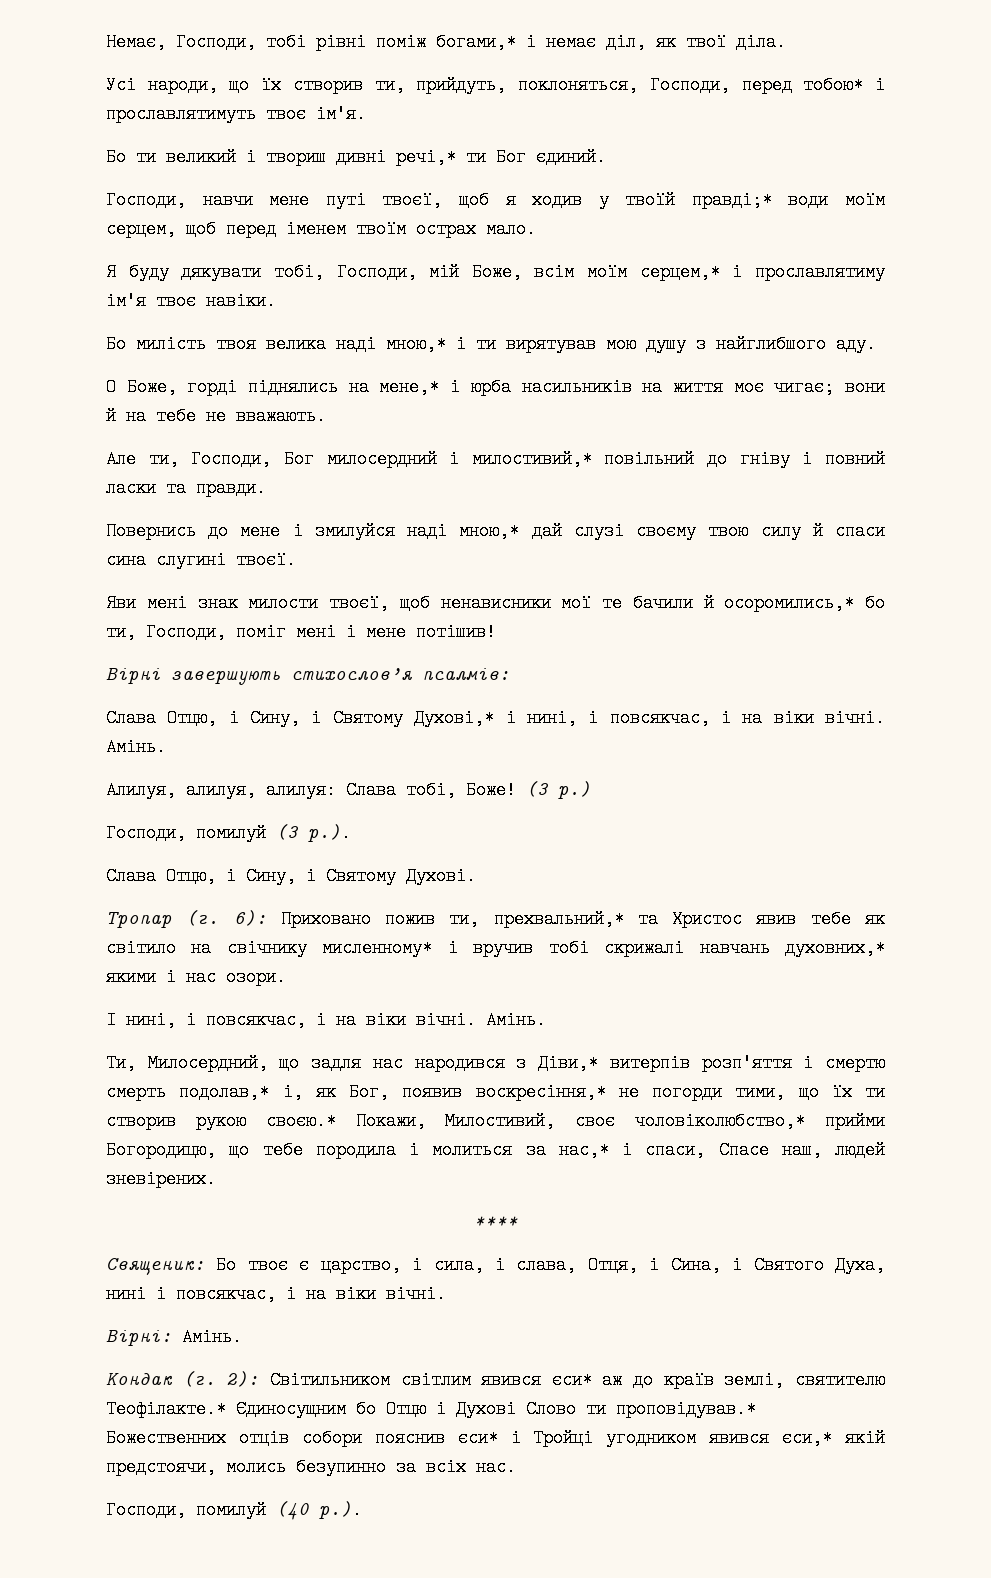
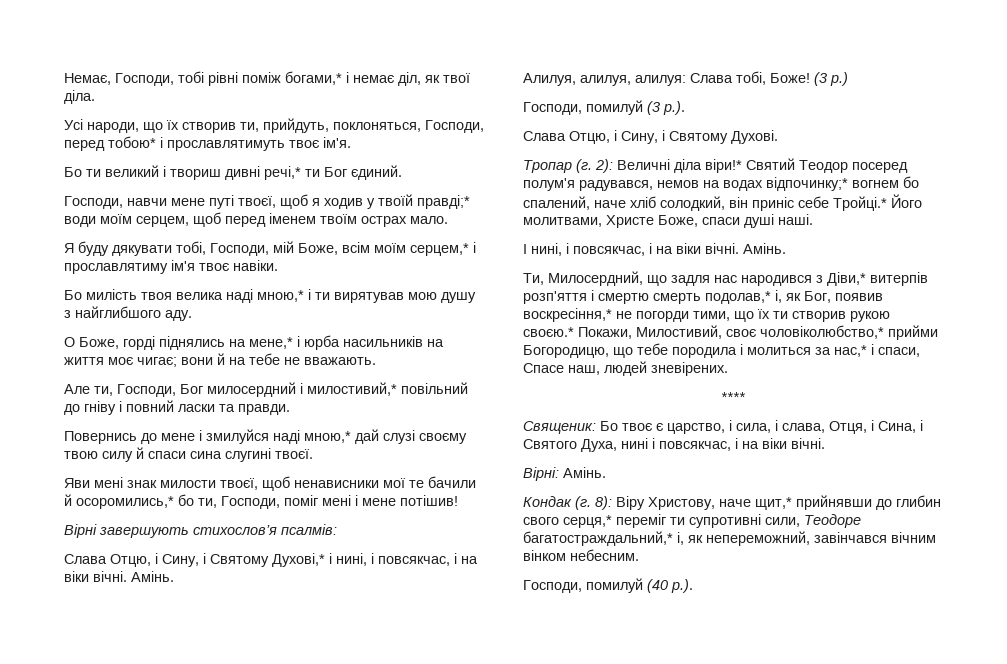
[233,910,885,928] [106,939,886,957] [106,968,286,986] 6): Приховано пожив ти, прехвальний,* та Христос явив тебе як світило на свічнику мисленному* і вручив тобі скрижалі навчань духовних,* якими і нас озори. -> [595,158,908,173] [523,176,919,191] [523,194,922,211] [523,214,813,228] 2): Величні діла віри!* Святий Теодор посеред полум'я радувався, немов на водах відпочинку;* вогнем бо спалений, наче хліб солодкий, він приніс себе Тройці.* Його молитвами, Христе Боже, спаси душі наші.
[226,1371,885,1389] [106,1400,756,1418] [106,1429,885,1447] [106,1458,516,1476] 2): Світильником світлим явився єси* аж до країв землі, святителю Теофілакте.* Єдиносущним бо Отцю і Духові Слово ти проповідував.* Божественних отців собори пояснив єси* і Тройці угодником явився єси,* якій предстоячи, молись безупинно за всіх нас. -> [595,495,941,510] [523,514,861,528] [523,531,936,546] [523,549,639,561] 8): Віру Христову, наче щит,* прийнявши до глибин свого серця,* переміг ти супротивні сили, Теодоре багатостраждальний,* і, як непереможний, завінчався вічним вінком небесним.

